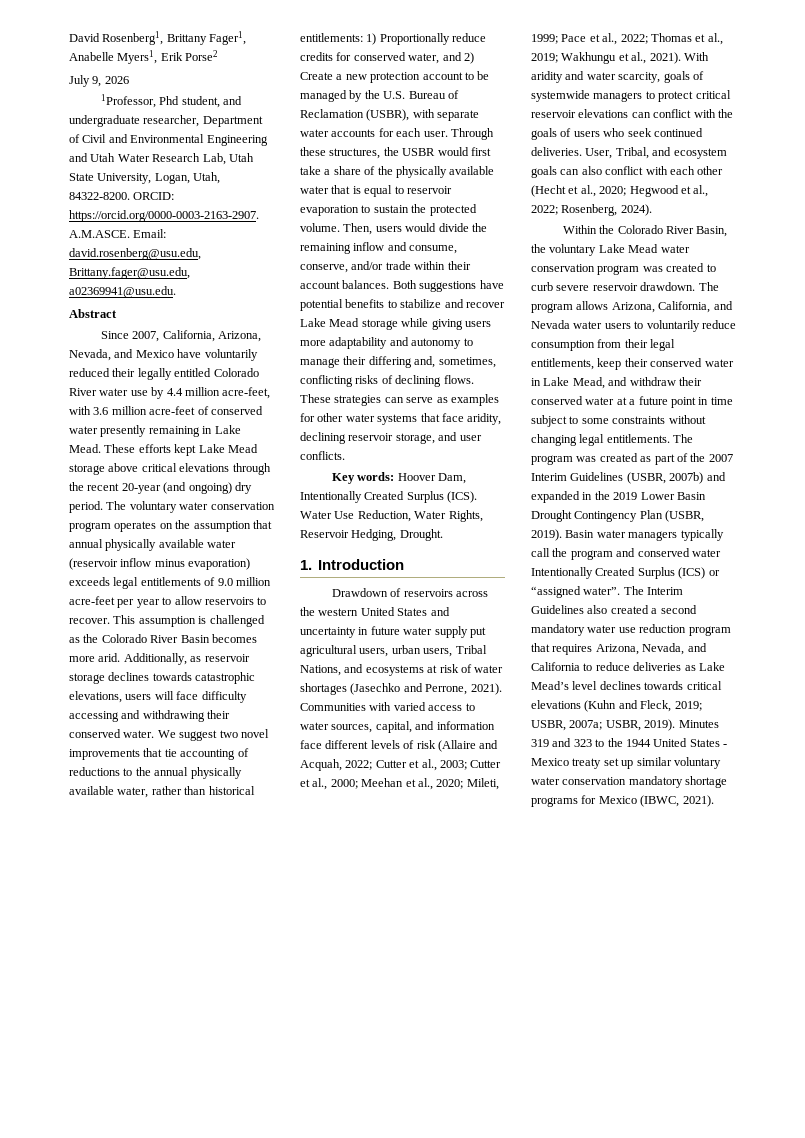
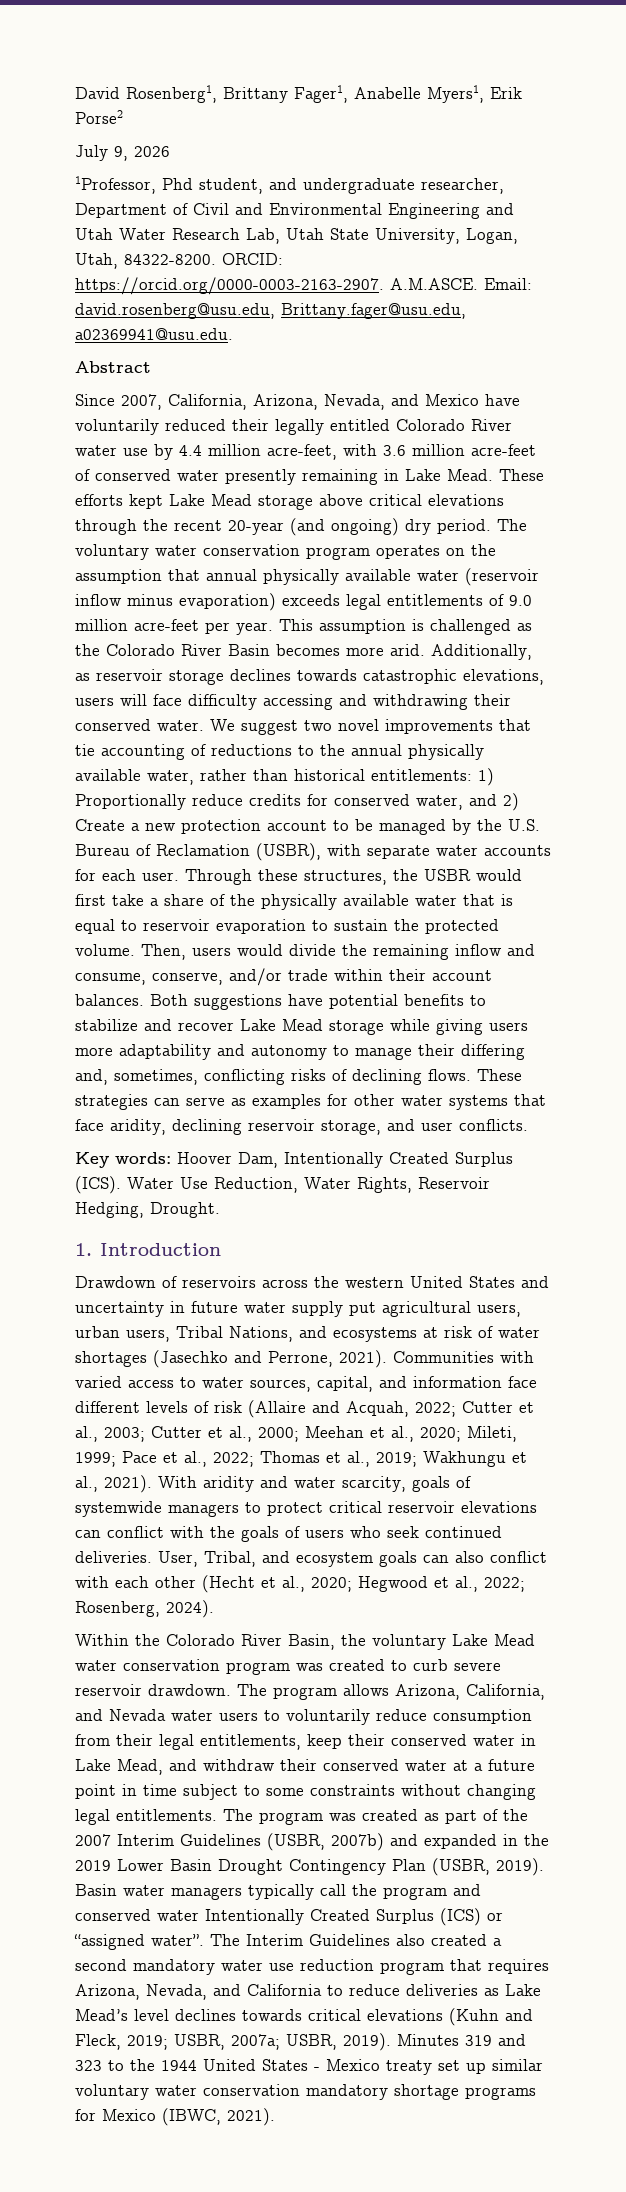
[136,596,267,608] [69,618,110,624] year to allow reservoirs to recover. -> [236,622,273,635] year.

